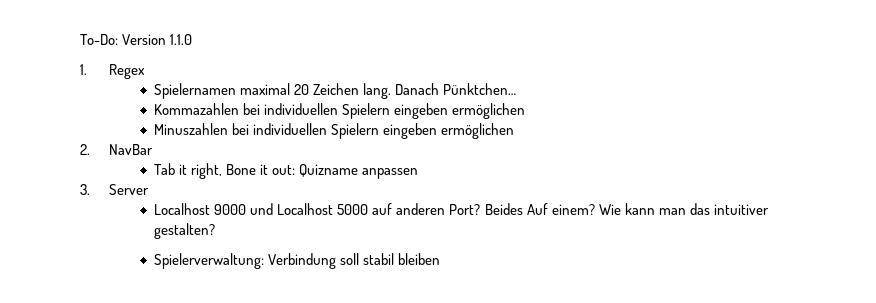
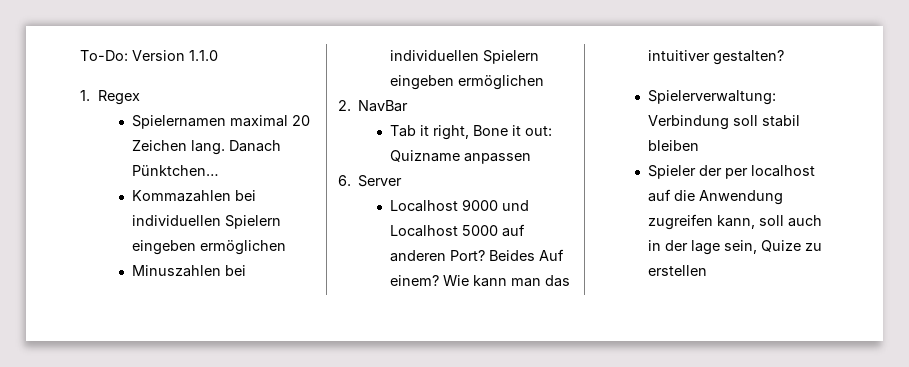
[80,184,90,195] 3. -> [338,175,351,186] 6.
(441, 259) none -> [647,165,815,179] [647,189,783,205] [647,214,822,230] [647,240,822,255] [647,265,707,276] // Spieler der per localhost auf die Anwendung zugreifen kann, soll auch in der lage sein, Quize zu erstellen

